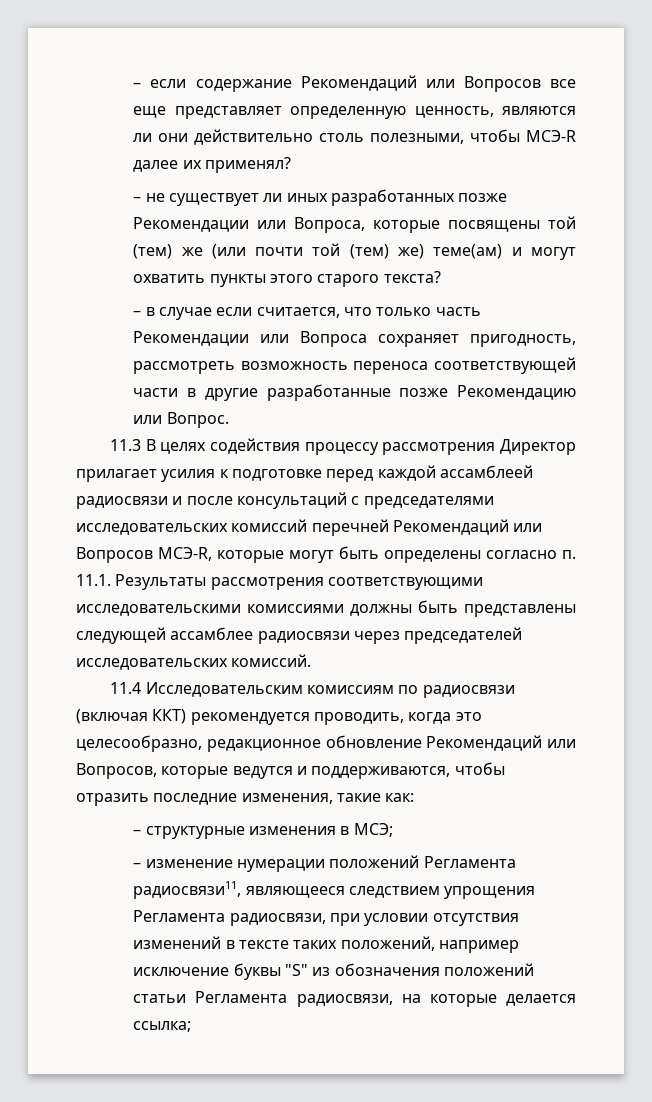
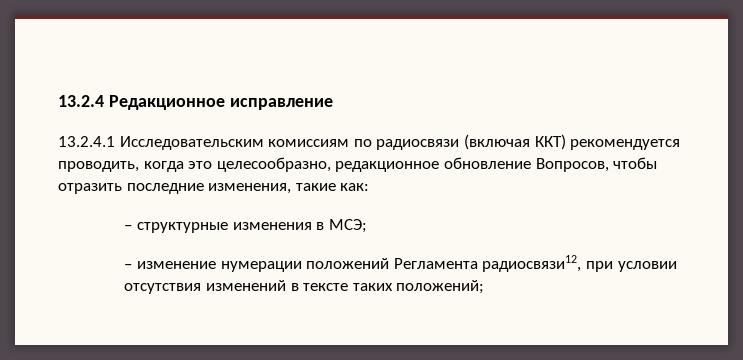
[133,75,576,92] [133,106,576,119] [133,129,576,145] [133,157,291,173] [133,189,508,206] [133,216,577,233] [133,243,576,260] [133,271,441,287] [133,307,481,320] [133,331,576,347] [133,357,576,374] [133,384,576,401] [133,412,229,428] [110,438,576,455] [76,465,533,482] [76,492,494,509] [76,519,543,536] [76,546,576,563] [76,574,483,590] [76,600,576,617] [76,627,523,644] [76,654,312,670] [110,682,142,694] – если содержание Рекомендаций или Вопросов все еще представляет определенную ценность, являются ли они действительно столь полезными, чтобы МСЭ-R далее их применял? // – не существует ли иных разработанных позже Рекомендации или Вопроса, которые посвящены той (тем) же (или почти той (тем) же) теме(ам) и могут охватить пункты этого старого текста? // – в случае если считается, что только часть Рекомендации или Вопроса сохраняет пригодность, рассмотреть возможность переноса соответствующей части в другие разработанные позже Рекомендацию или Вопрос. // 11.3 В целях содействия процессу рассмотрения Директор прилагает усилия к подготовке перед каждой ассамблеей радиосвязи и после консультаций с председателями исследовательских комиссий перечней Рекомендаций или Вопросов МСЭ-R, которые могут быть определены согласно п. 11.1. Результаты рассмотрения соответствующими исследовательскими комиссиями должны быть представлены следующей ассамблее радиосвязи через председателей исследовательских комиссий. // 11.4 -> [58,95,333,110] [58,136,115,147] 13.2.4 Редакционное исправление // 13.2.4.1
[426,735,576,751] [76,763,451,779] Рекомендаций или Вопросов, которые ведутся и поддерживаются, -> [535,158,609,172] Вопросов,
[133,881,536,899] [133,910,326,926] радиосвязи11, являющееся следствием упрощения Регламента радиосвязи, -> [482,255,582,272] радиосвязи12,
[340,936,519,953] [133,963,534,980] [133,991,577,1007] [133,1021,192,1032] положений, например исключение буквы "S" из обозначения положений статьи Регламента радиосвязи, на которые делается ссылка; -> [396,280,485,294] положений;

